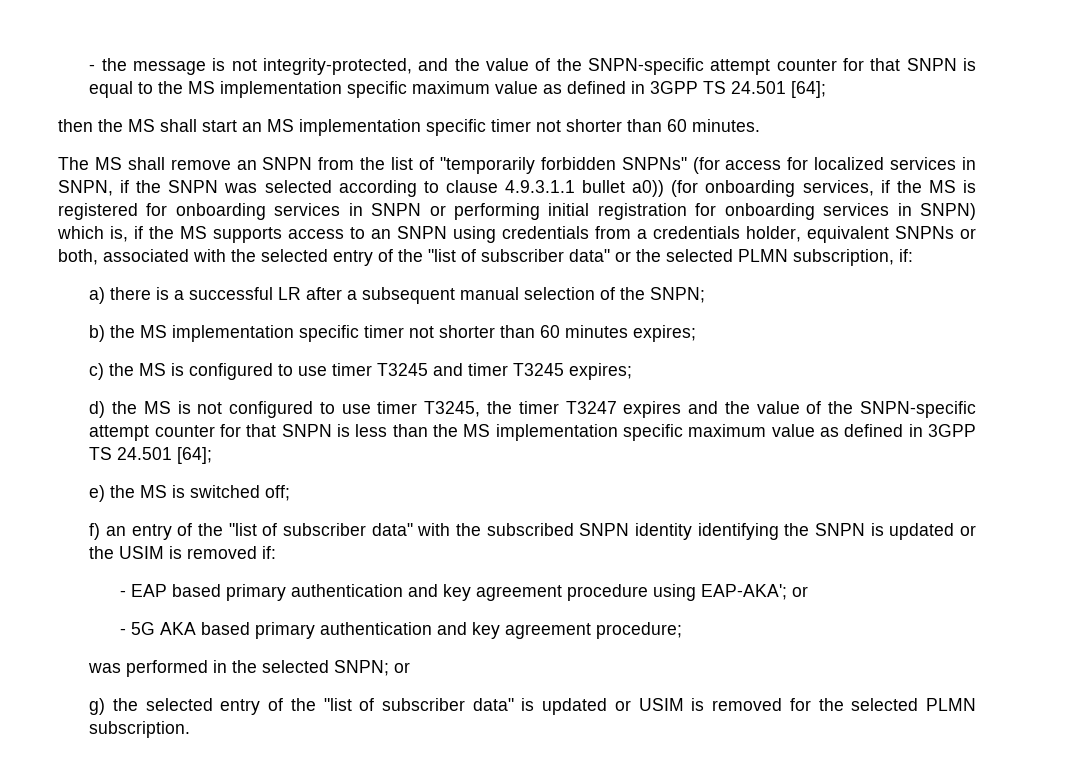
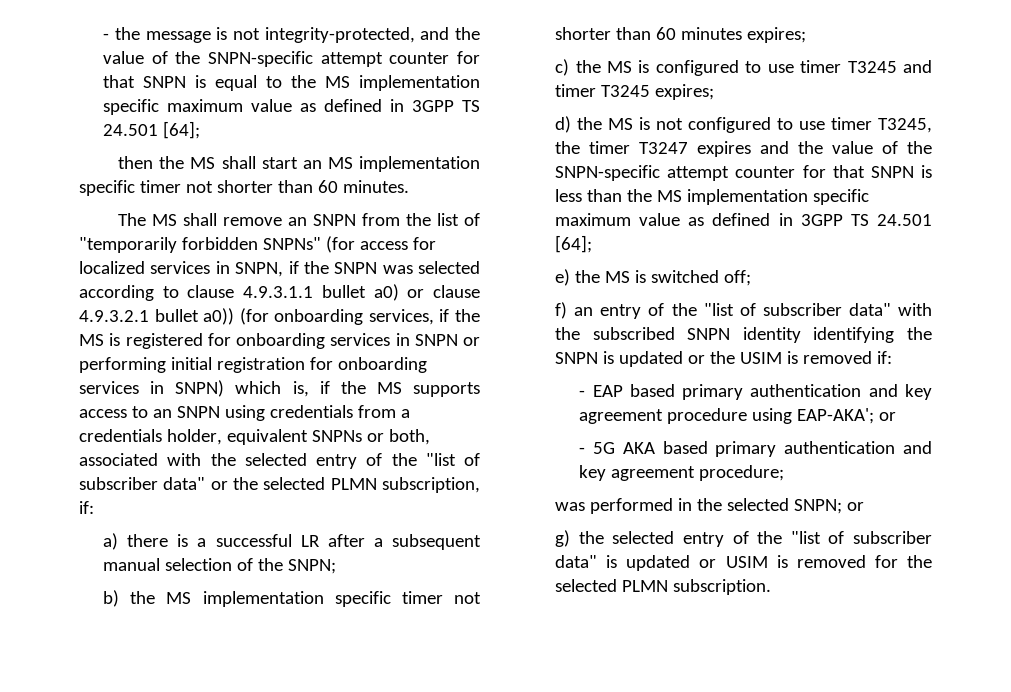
(626, 186) none -> [373,284,481,301] [79,309,199,322] a0) or clause 4.9.3.2.1 bullet

